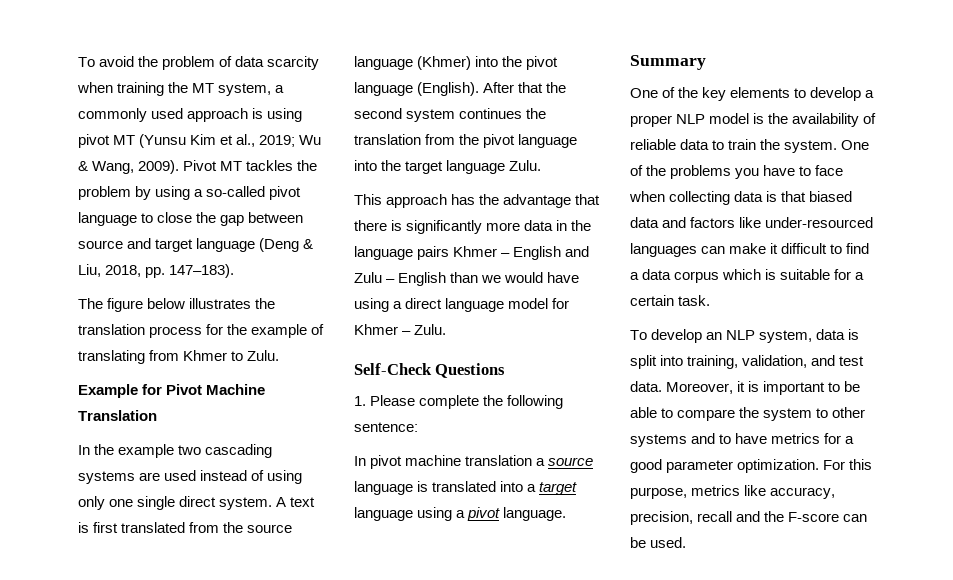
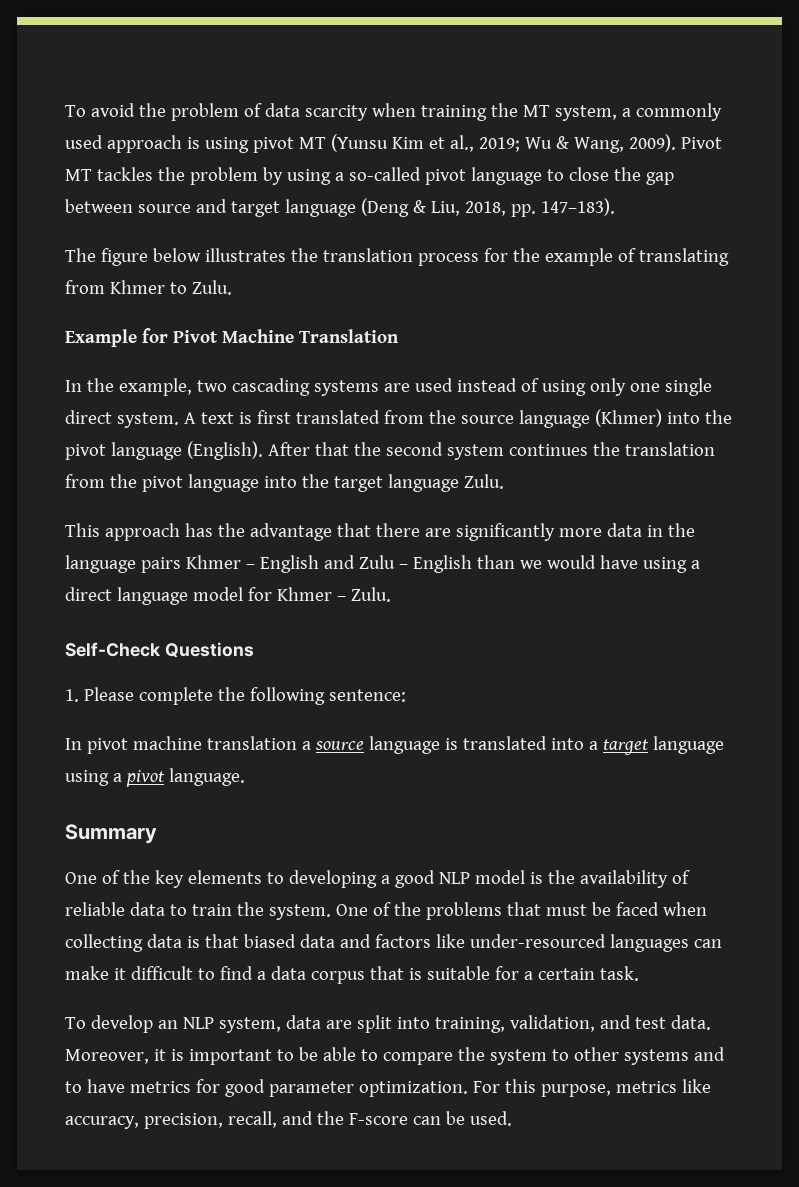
[118,444,175,458] example -> [118,378,192,396] example,
[391,220,403,231] is -> [424,528,451,537] are
[810,87,875,101] [630,115,672,127] develop a proper -> [288,870,435,888] developing a good
[735,165,844,179] you have to face -> [506,902,659,916] that must be faced
[722,269,762,280] which -> [369,966,404,980] that
[848,329,860,340] is -> [325,1020,352,1029] are
[845,436,855,444] a -> (220, 1086) none
[697,511,733,522] recall -> [227,1111,277,1128] recall,

